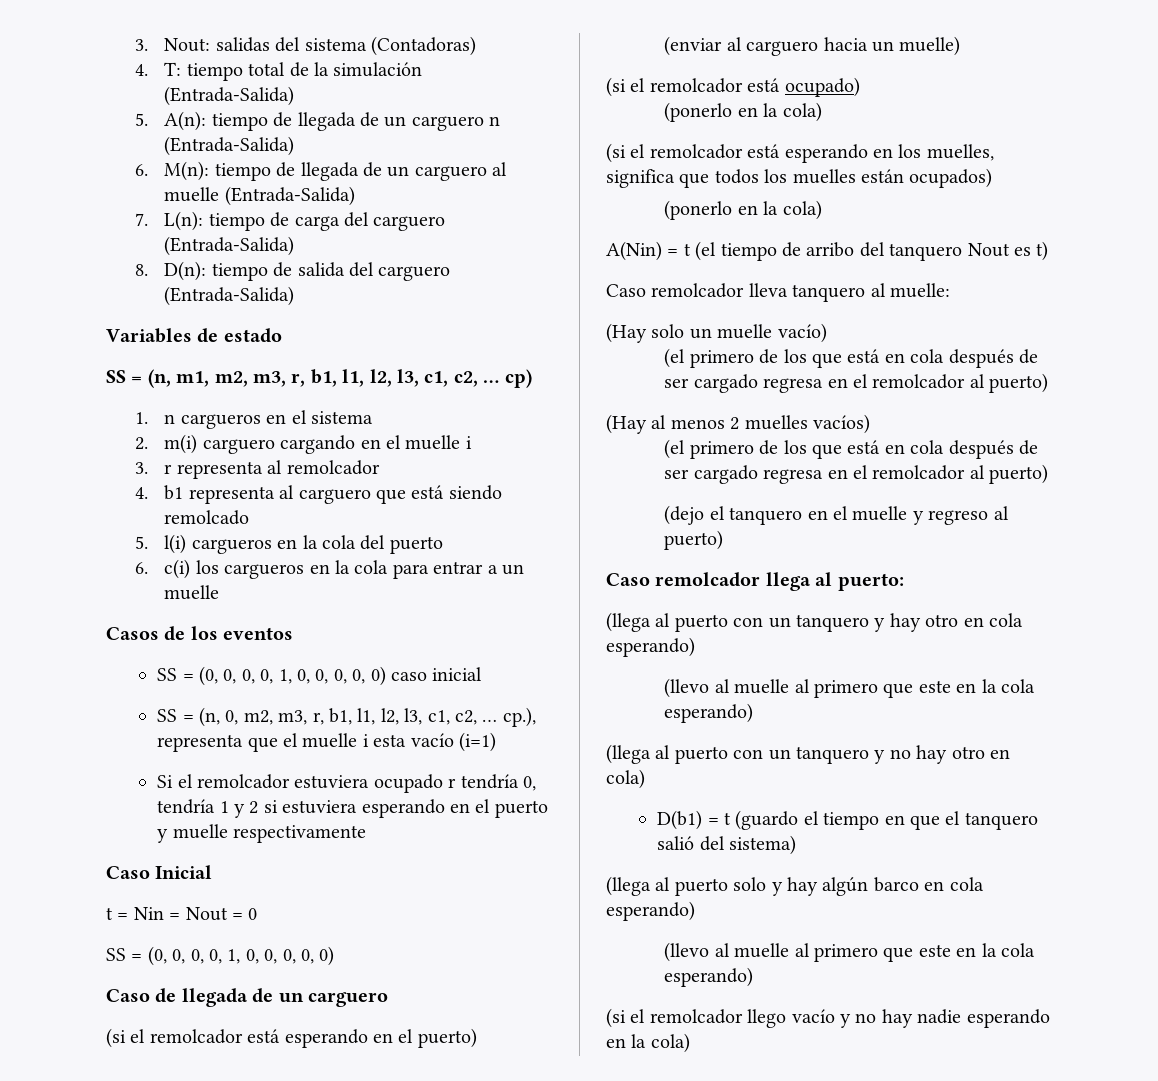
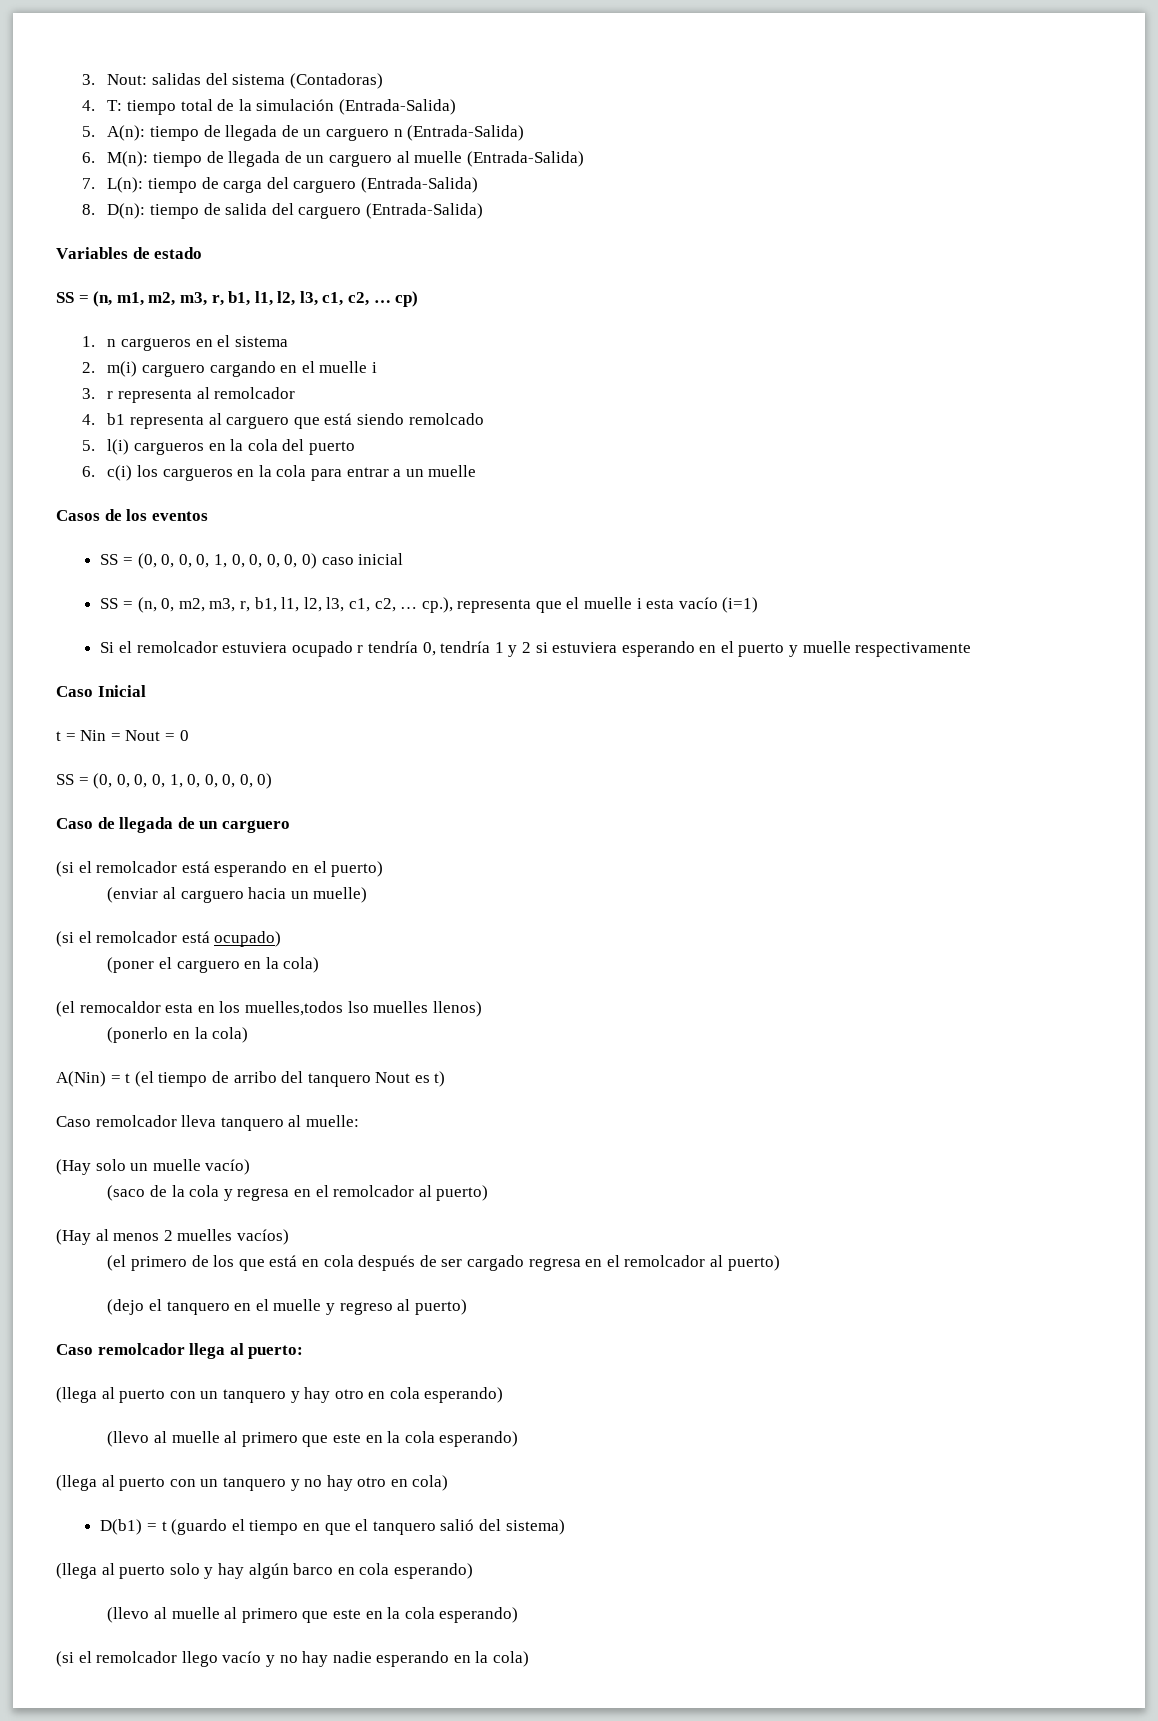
[664,102,822,122] [606,143,994,163] [606,168,993,188] (ponerlo en la cola) // (si el remolcador está esperando en los muelles, significa que todos los muelles están ocupados) -> [107,957,320,973] [56,1001,482,1017] (poner el carguero en la cola) // (el remocaldor esta en los muelles,todos lso muelles llenos)
[664,348,1038,368] [664,374,758,393] (el primero de los que está en cola después de ser cargado -> [107,1185,233,1201] (saco de la cola y

